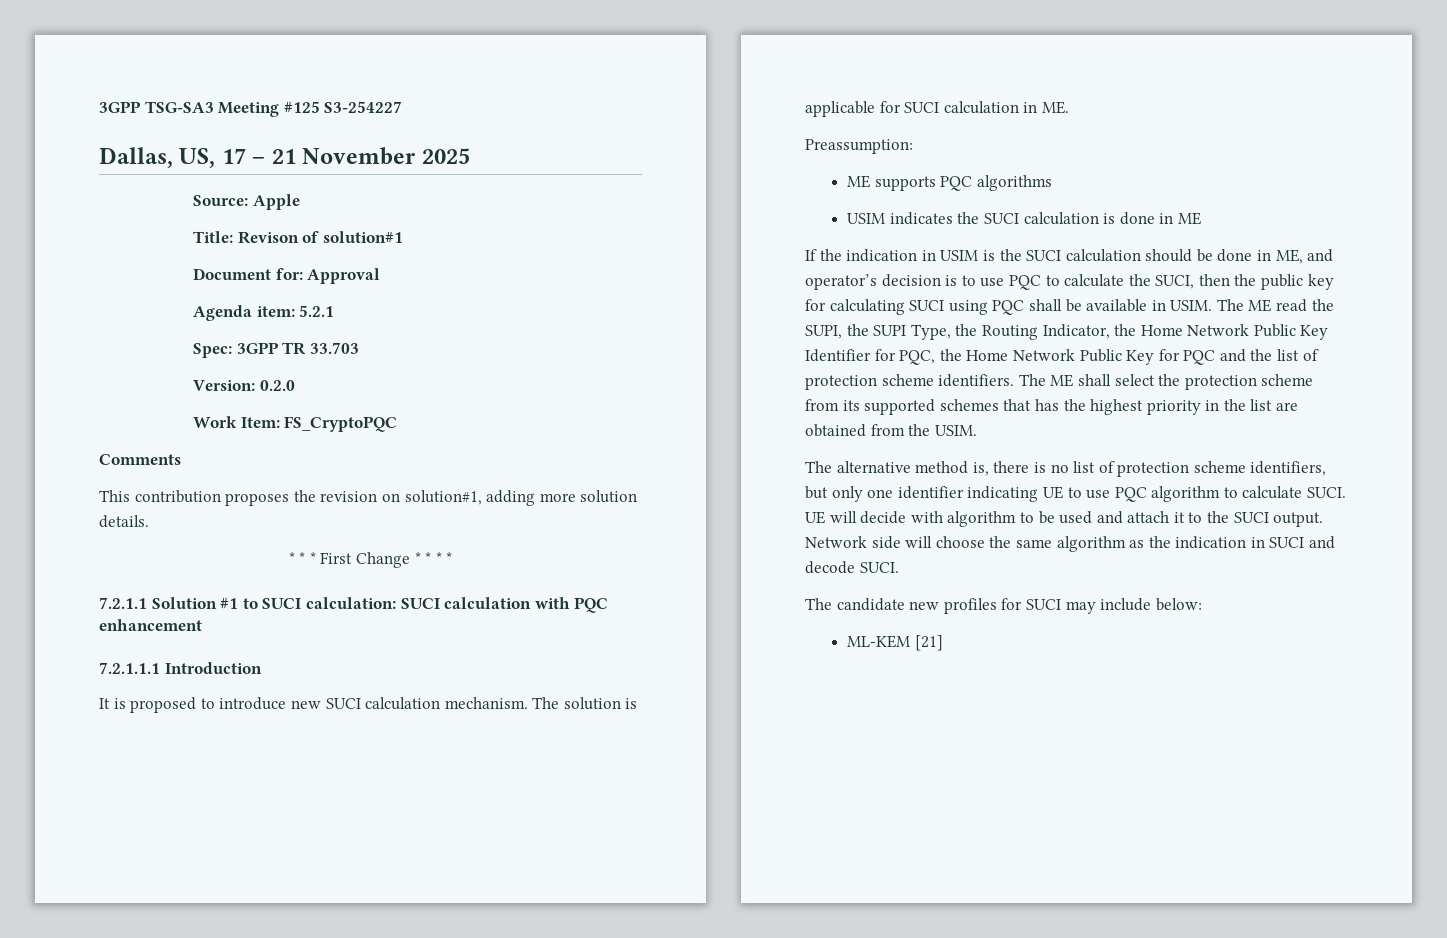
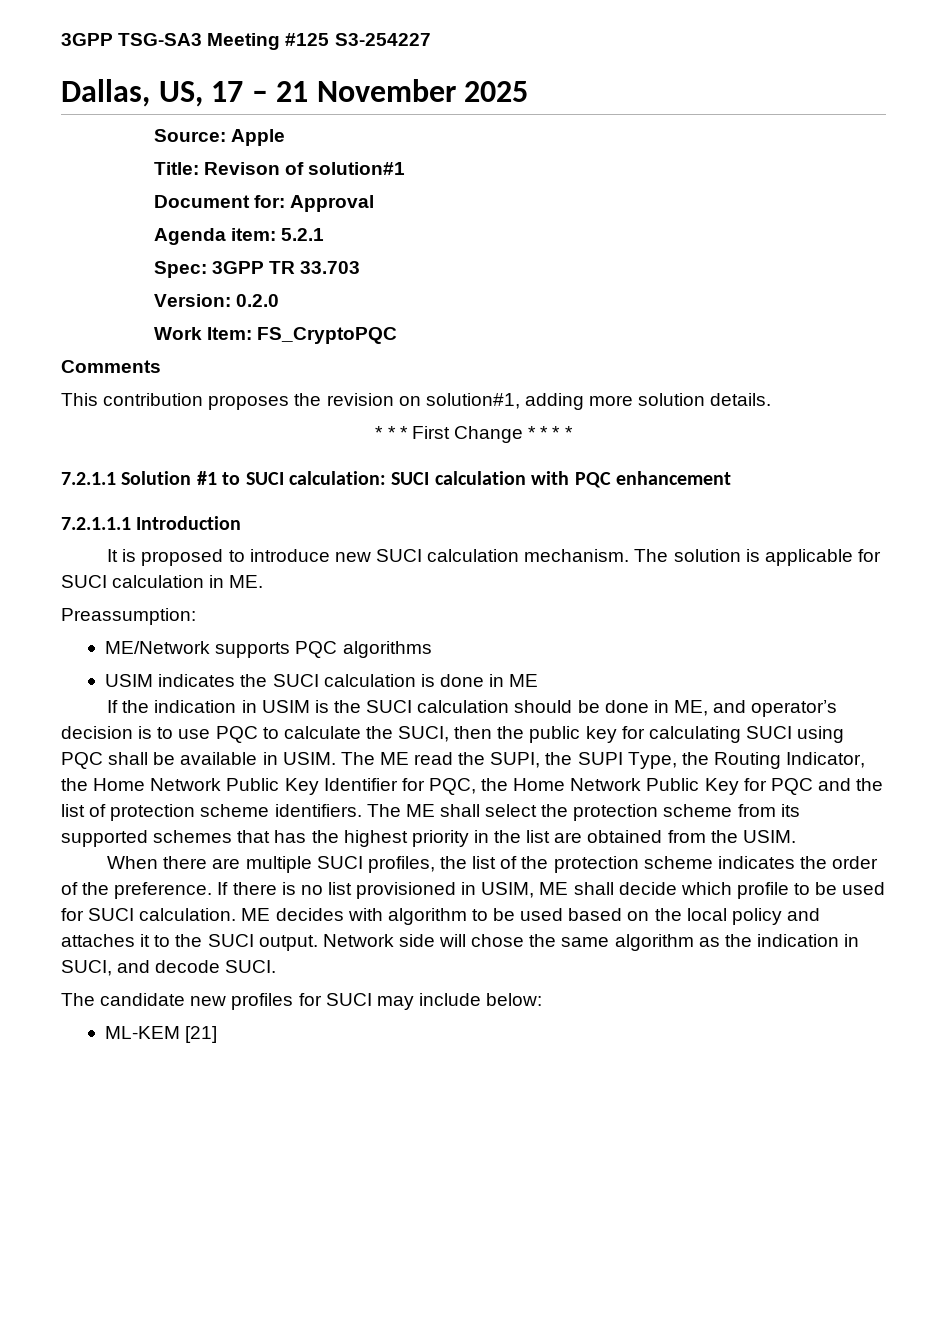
[847,175,871,188] ME -> [105,641,211,654] ME/Network
[805,461,1327,477] [805,486,1347,502] [805,511,907,524] The alternative method is, there is no list of protection scheme identifiers, but only one identifier indicating UE to use PQC algorithm to calculate SUCI. UE will decide -> [107,856,879,873] [61,882,886,899] [61,908,344,921] When there are multiple SUCI profiles, the list of the protection scheme indicates the order of the preference. If there is no list provisioned in USIM, ME shall decide which profile to be used for SUCI calculation. ME decides
[1096,511,1170,524] and attach -> [568,908,820,925] [61,934,135,947] based on the local policy and attaches
[935,536,985,548] choose -> [471,934,525,947] chose
[1269,537,1305,548] SUCI -> [61,960,112,976] SUCI,

